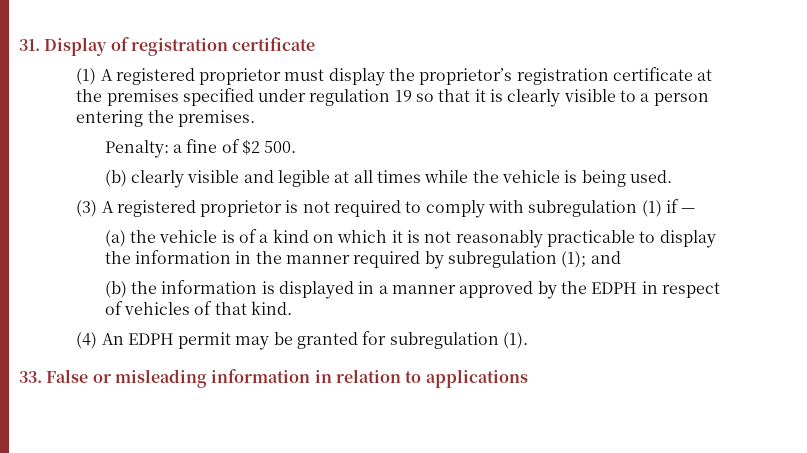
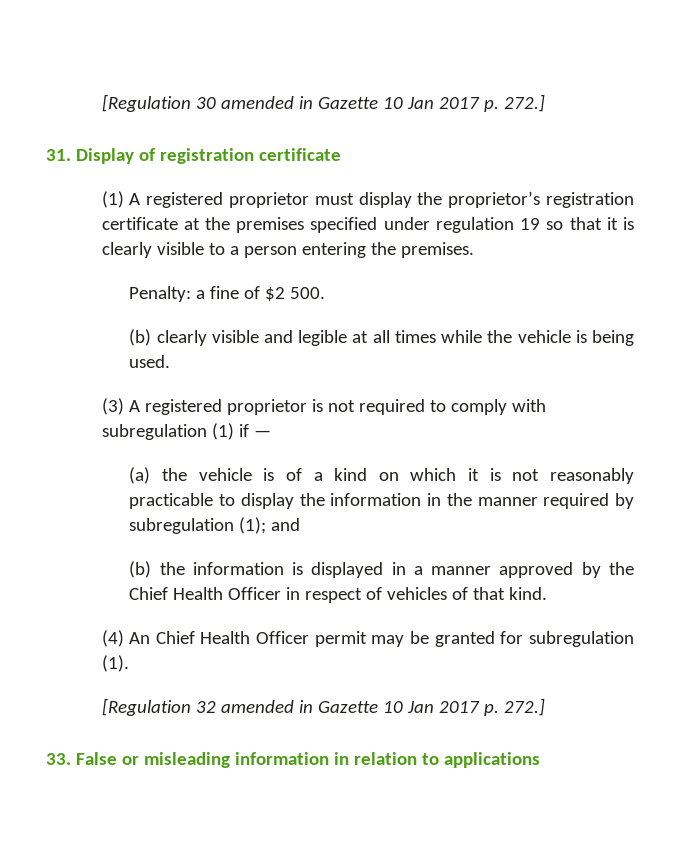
(19, 45) none -> [101,94,545,112] [Regulation 30 amended in Gazette 10 Jan 2017 p. 272.] //
[591,282,638,294] EDPH -> [129,587,282,600] Chief Health Officer
[127,333,174,345] EDPH -> [155,631,310,644] Chief Health Officer
(529, 340) none -> [101,698,545,716] // [Regulation 32 amended in Gazette 10 Jan 2017 p. 272.]

